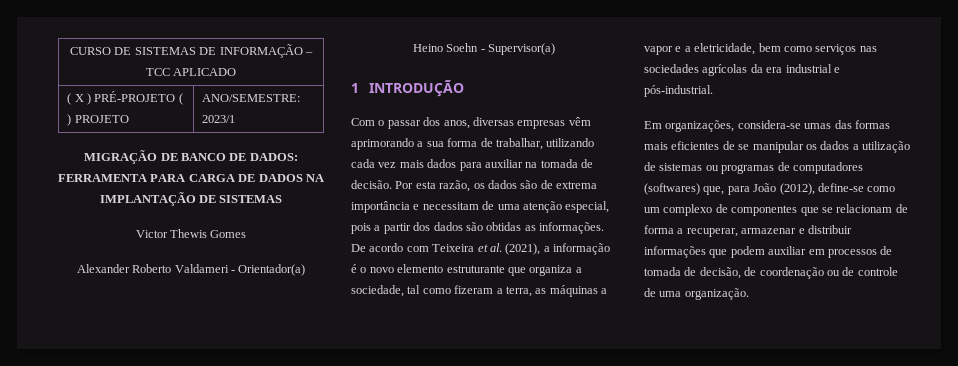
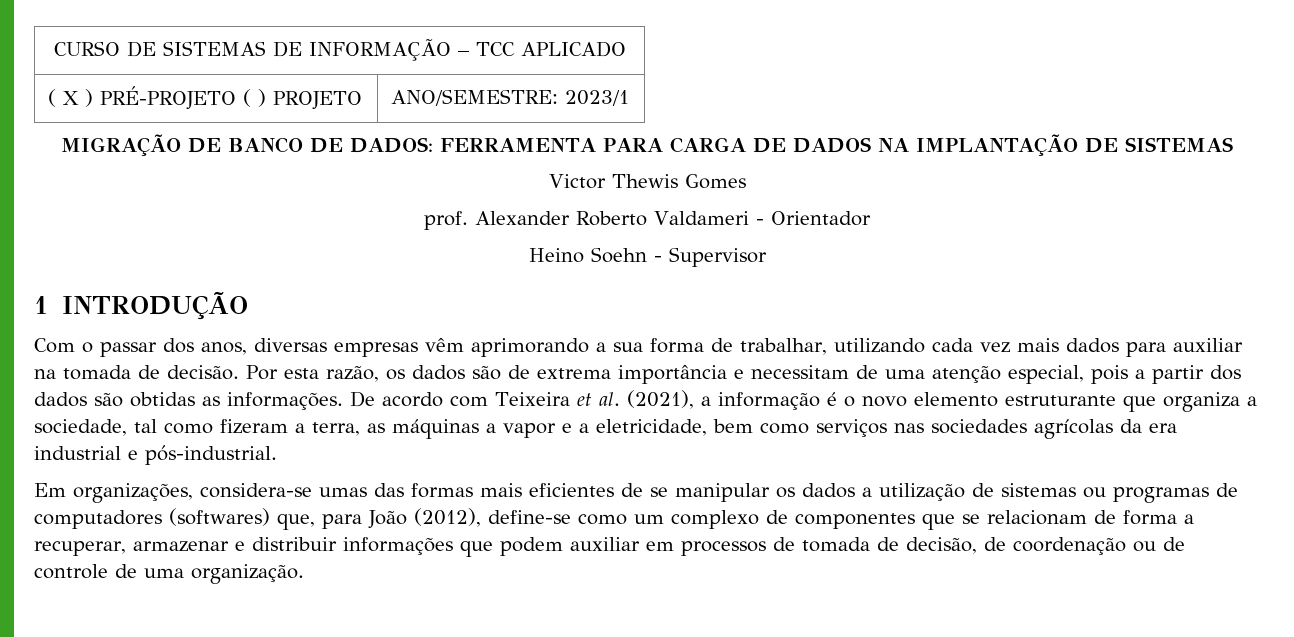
(247, 234) none -> [424,211,469,230] prof.
[238,264,306,276] Orientador(a) -> [770,211,871,226] Orientador
[488,43,556,55] Supervisor(a) -> [668,247,767,267] Supervisor

